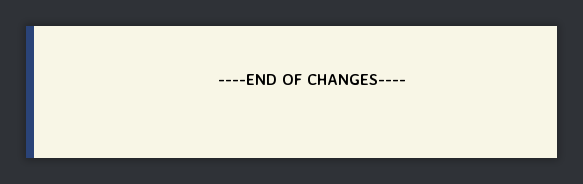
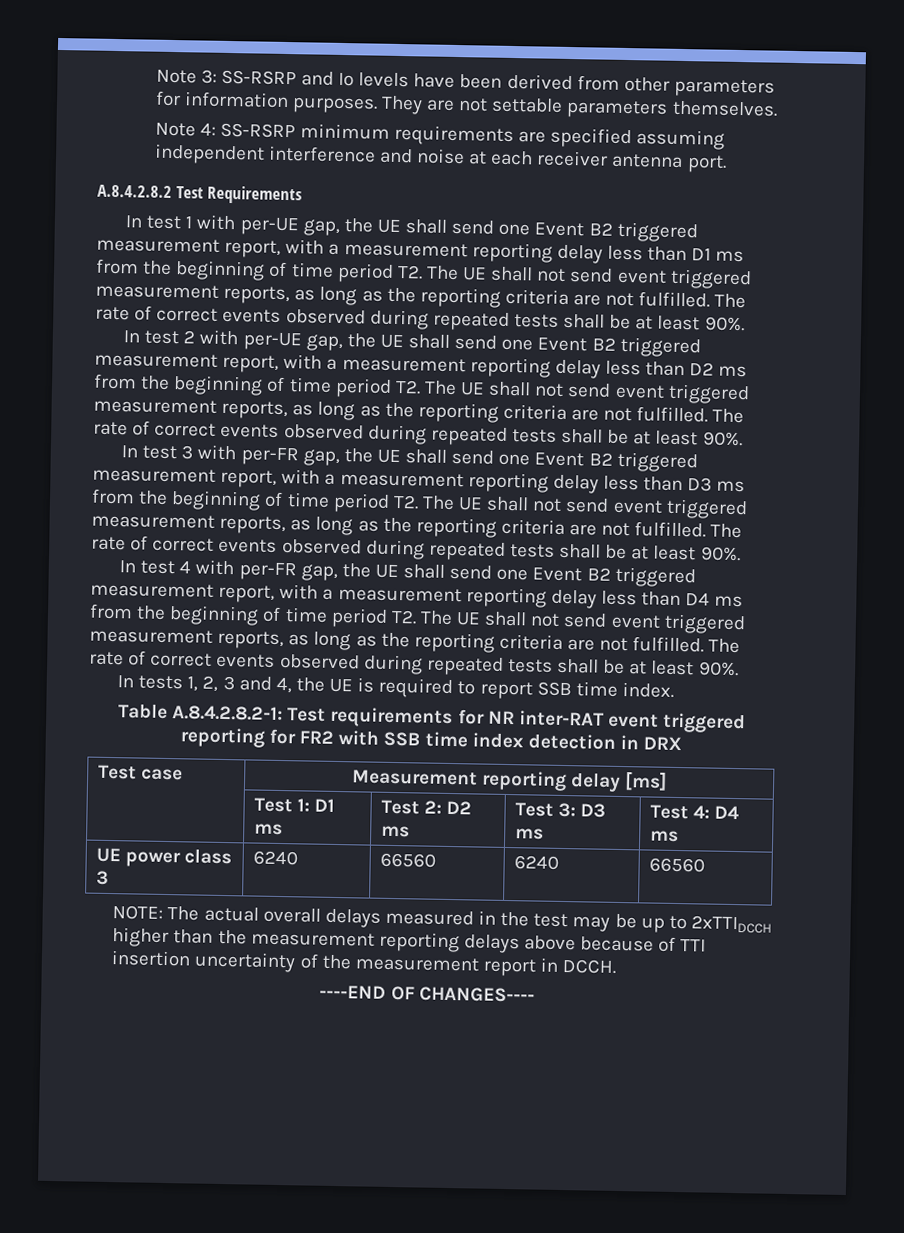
(218, 79) none -> [155,69,776,98] [154,90,778,119] [154,122,726,150] [153,143,727,173] [97,184,303,205] [125,214,698,243] [96,237,745,264] [95,258,752,290] [95,283,747,309] [95,305,745,332] [123,329,701,358] [94,352,748,379] [93,373,750,405] [93,398,745,424] [93,420,743,447] [121,444,698,473] [92,467,746,494] [91,488,748,520] [91,513,743,539] [91,535,741,562] [119,559,696,588] [90,582,744,609] [89,603,746,635] [89,628,741,654] [89,650,739,677] [117,675,674,700] [117,703,747,734] [179,727,683,751] [98,764,184,781] [351,769,668,793] [254,797,336,813] [254,823,284,836] [381,799,473,815] [381,825,411,838] [515,802,607,818] [515,828,545,840] [650,804,741,820] [650,830,680,843] [96,847,233,868] [96,870,110,885] [253,850,299,866] [380,852,437,868] [514,855,560,870] [649,857,706,873] [112,905,772,934] [112,927,707,954] [111,950,617,977] Note 3: SS-RSRP and Io levels have been derived from other parameters for information purposes. They are not settable parameters themselves. // Note 4: SS-RSRP minimum requirements are specified assuming independent interference and noise at each receiver antenna port. // A.8.4.2.8.2 Test Requirements // In test 1 with per-UE gap, the UE shall send one Event B2 triggered measurement report, with a measurement reporting delay less than D1 ms from the beginning of time period T2. The UE shall not send event triggered measurement reports, as long as the reporting criteria are not fulfilled. The rate of correct events observed during repeated tests shall be at least 90%. // In test 2 with per-UE gap, the UE shall send one Event B2 triggered measurement report, with a measurement reporting delay less than D2 ms from the beginning of time period T2. The UE shall not send event triggered measurement reports, as long as the reporting criteria are not fulfilled. The rate of correct events observed during repeated tests shall be at least 90%. // In test 3 with per-FR gap, the UE shall send one Event B2 triggered measurement report, with a measurement reporting delay less than D3 ms from the beginning of time period T2. The UE shall not send event triggered measurement reports, as long as the reporting criteria are not fulfilled. The rate of correct events observed during repeated tests shall be at least 90%. // In test 4 with per-FR gap, the UE shall send one Event B2 triggered measurement report, with a measurement reporting delay less than D4 ms from the beginning of time period T2. The UE shall not send event triggered measurement reports, as long as the reporting criteria are not fulfilled. The rate of correct events observed during repeated tests shall be at least 90%. // In tests 1, 2, 3 and 4, the UE is required to report SSB time index. // Table A.8.4.2.8.2-1: Test requirements for NR inter-RAT event triggered reporting for FR2 with SSB time index detection in DRX // Test case | Measurement reporting delay [ms] // | Test 1: D1 ms | Test 2: D2 ms | Test 3: D3 ms | Test 4: D4 ms // UE power class 3 | 6240 | 66560 | 6240 | 66560 // NOTE: The actual overall delays measured in the test may be up to 2xTTIDCCH higher than the measurement reporting delays above because of TTI insertion uncertainty of the measurement report in DCCH. //

